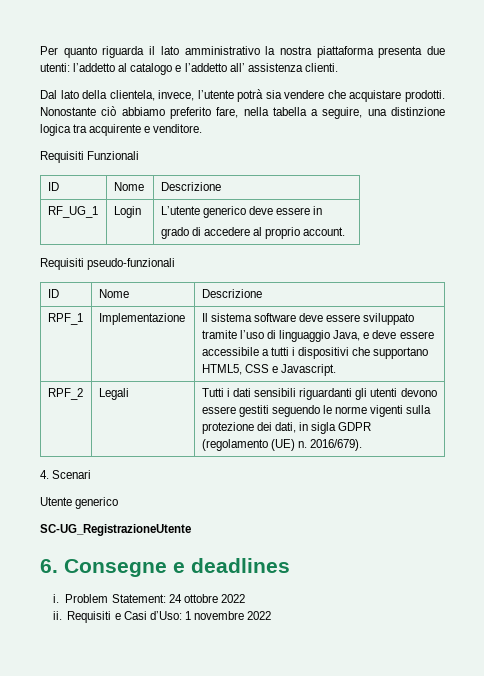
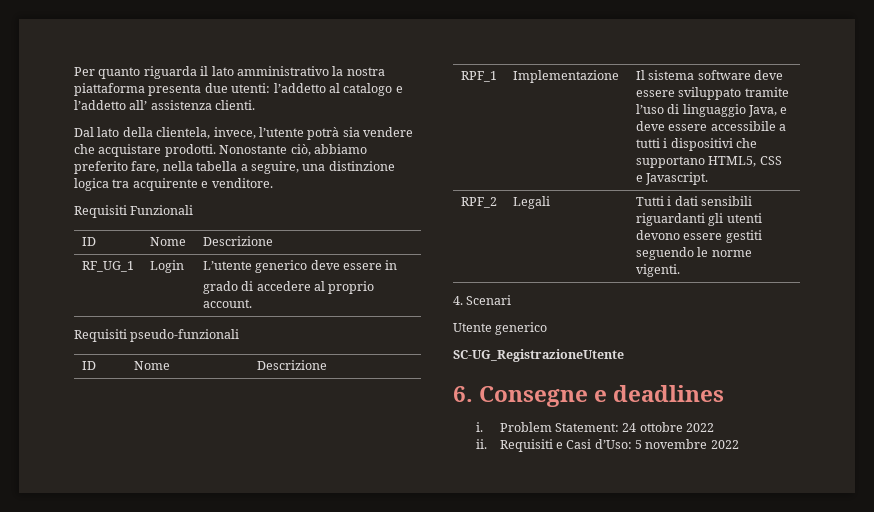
[101,106,117,116] ciò -> [290,144,311,156] ciò,
[370,405,432,417] [201,422,372,434] [201,439,363,451] vigenti sulla protezione dei dati, in sigla GDPR (regolamento (UE) n. 2016/679). -> [635,264,680,277] vigenti.
[184,611,191,620] 1 -> [635,440,643,449] 5

